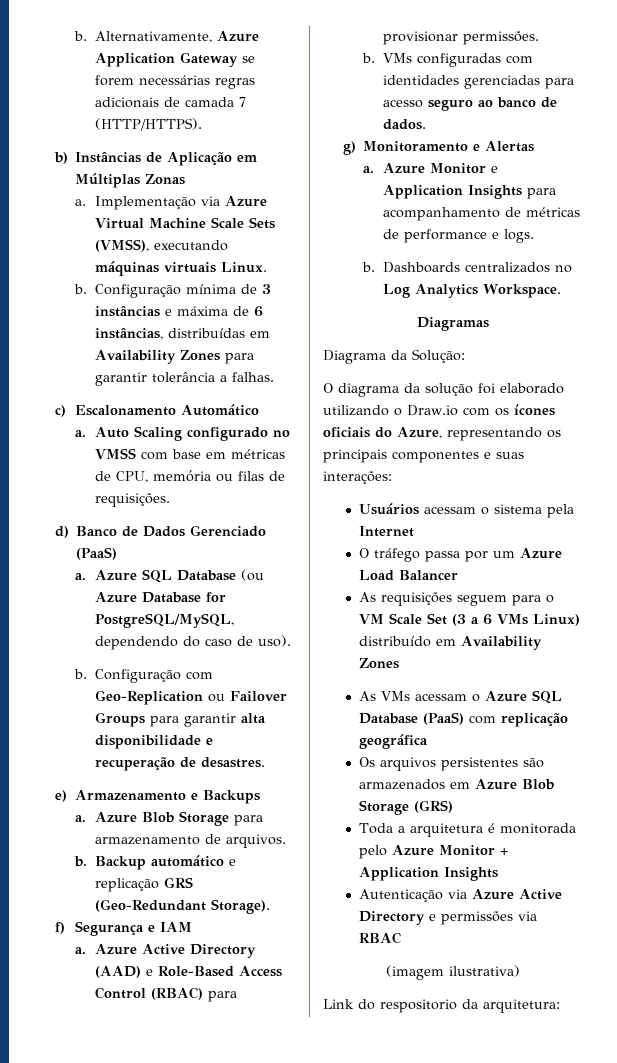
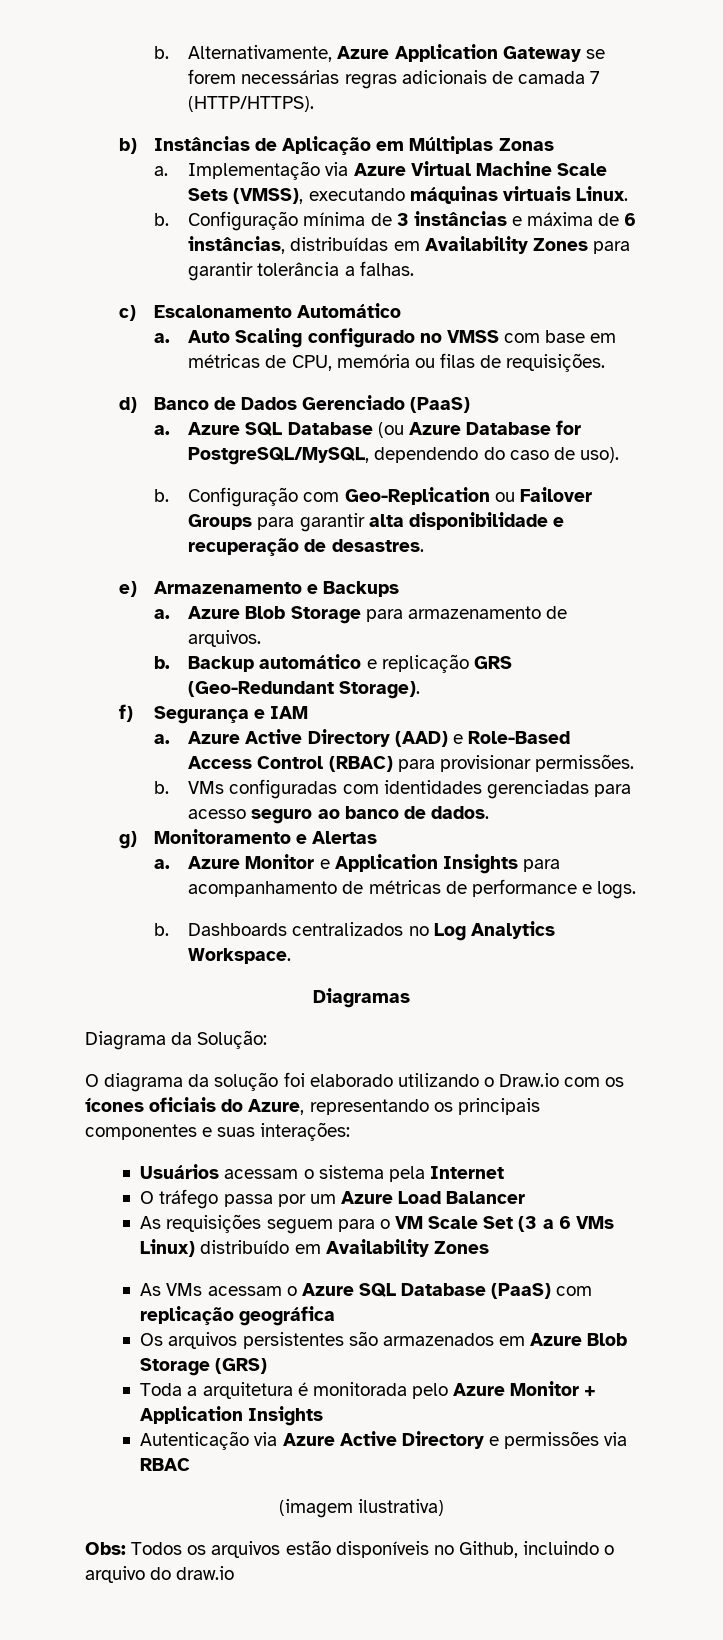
[323,999,560,1013] Link do respositorio da arquitetura: -> [85,1540,615,1558] [85,1566,235,1583] Obs: Todos os arquivos estão disponíveis no Github, incluindo o arquivo do draw.io

